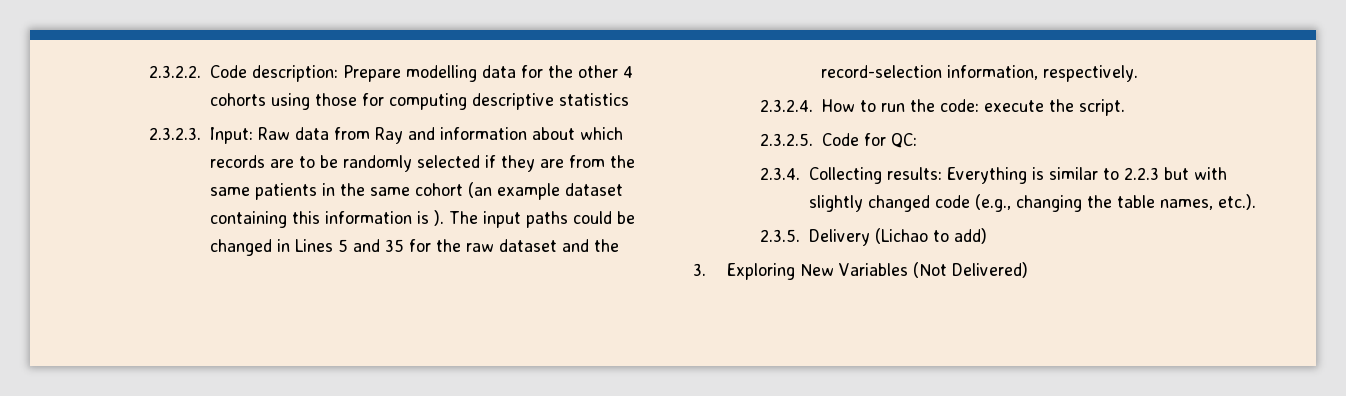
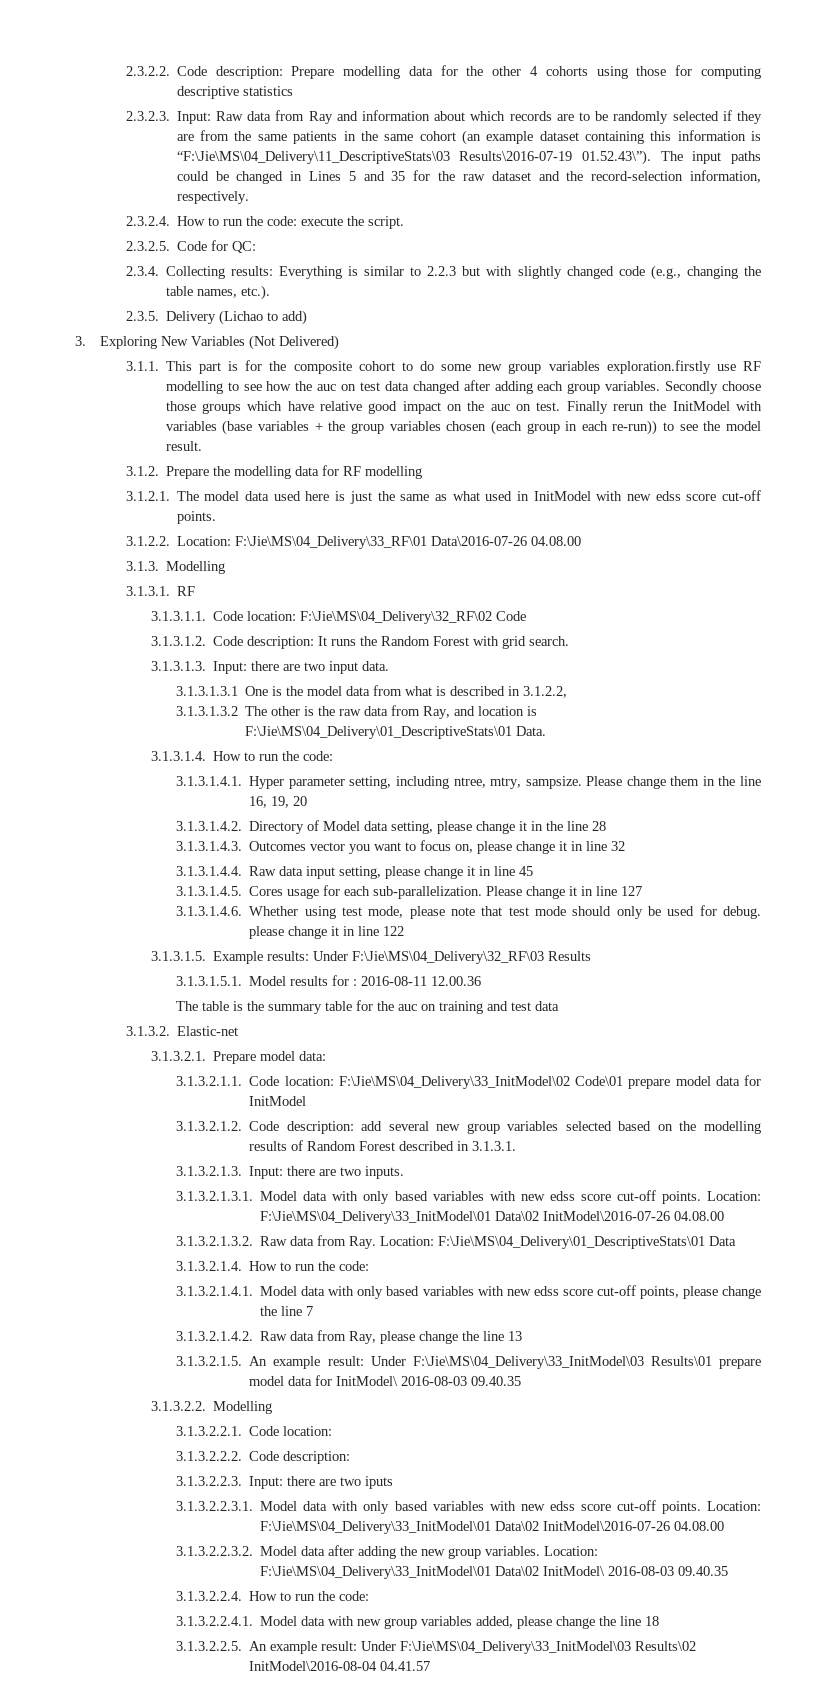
[434,210,445,226] ). -> [176,150,652,165] “F:\Jie\MS\04_Delivery\11_DescriptiveStats\03 Results\2016-07-19 01.52.43\”).
(1028, 270) none -> [125,360,762,374] [165,380,762,394] [165,401,763,414] [165,420,762,435] [165,441,202,451] [125,465,422,479] [125,490,762,504] [176,511,216,524] [125,536,581,549] [125,561,225,574] [125,586,195,596] [150,611,527,624] [150,636,570,649] [150,661,390,674] [176,685,568,698] [176,705,538,719] [245,726,547,739] [150,751,334,761] [176,776,761,789] [249,796,308,808] [176,820,607,834] [176,840,626,854] [176,866,534,879] [176,885,643,899] [176,905,761,919] [249,926,405,939] [150,951,592,964] [176,975,482,986] [176,1000,560,1014] [125,1026,238,1036] [150,1051,327,1064] [176,1075,761,1089] [249,1096,307,1106] [176,1121,761,1134] [249,1140,517,1151] [176,1166,405,1179] [176,1190,761,1204] [260,1211,725,1224] [176,1235,737,1249] [176,1261,370,1271] [176,1285,761,1299] [260,1306,314,1316] [176,1330,523,1344] [176,1356,761,1369] [249,1375,522,1386] [150,1401,273,1414] [176,1426,333,1436] [176,1451,351,1464] [176,1476,394,1489] [176,1500,761,1514] [260,1521,725,1534] [176,1545,599,1559] [260,1566,729,1579] [176,1591,370,1601] [176,1616,660,1629] [176,1641,697,1654] [249,1661,431,1671] // 3.1.1. This part is for the composite cohort to do some new group variables exploration.firstly use RF modelling to see how the auc on test data changed after adding each group variables. Secondly choose those groups which have relative good impact on the auc on test. Finally rerun the InitModel with variables (base variables + the group variables chosen (each group in each re-run)) to see the model result. // 3.1.2. Prepare the modelling data for RF modelling // 3.1.2.1. The model data used here is just the same as what used in InitModel with new edss score cut-off points. // 3.1.2.2. Location: F:\Jie\MS\04_Delivery\33_RF\01 Data\2016-07-26 04.08.00 // 3.1.3. Modelling // 3.1.3.1. RF // 3.1.3.1.1. Code location: F:\Jie\MS\04_Delivery\32_RF\02 Code // 3.1.3.1.2. Code description: It runs the Random Forest with grid search. // 3.1.3.1.3. Input: there are two input data. // 3.1.3.1.3.1 One is the model data from what is described in 3.1.2.2, // 3.1.3.1.3.2 The other is the raw data from Ray, and location is F:\Jie\MS\04_Delivery\01_DescriptiveStats\01 Data. // 3.1.3.1.4. How to run the code: // 3.1.3.1.4.1. Hyper parameter setting, including ntree, mtry, sampsize. Please change them in the line 16, 19, 20 // 3.1.3.1.4.2. Directory of Model data setting, please change it in the line 28 // 3.1.3.1.4.3. Outcomes vector you want to focus on, please change it in line 32 // 3.1.3.1.4.4. Raw data input setting, please change it in line 45 // 3.1.3.1.4.5. Cores usage for each sub-parallelization. Please change it in line 127 // 3.1.3.1.4.6. Whether using test mode, please note that test mode should only be used for debug. please change it in line 122 // 3.1.3.1.5. Example results: Under F:\Jie\MS\04_Delivery\32_RF\03 Results // 3.1.3.1.5.1. Model results for : 2016-08-11 12.00.36 // The table is the summary table for the auc on training and test data // 3.1.3.2. Elastic-net // 3.1.3.2.1. Prepare model data: // 3.1.3.2.1.1. Code location: F:\Jie\MS\04_Delivery\33_InitModel\02 Code\01 prepare model data for InitModel // 3.1.3.2.1.2. Code description: add several new group variables selected based on the modelling results of Random Forest described in 3.1.3.1. // 3.1.3.2.1.3. Input: there are two inputs. // 3.1.3.2.1.3.1. Model data with only based variables with new edss score cut-off points. Location: F:\Jie\MS\04_Delivery\33_InitModel\01 Data\02 InitModel\2016-07-26 04.08.00 // 3.1.3.2.1.3.2. Raw data from Ray. Location: F:\Jie\MS\04_Delivery\01_DescriptiveStats\01 Data // 3.1.3.2.1.4. How to run the code: // 3.1.3.2.1.4.1. Model data with only based variables with new edss score cut-off points, please change the line 7 // 3.1.3.2.1.4.2. Raw data from Ray, please change the line 13 // 3.1.3.2.1.5. An example result: Under F:\Jie\MS\04_Delivery\33_InitModel\03 Results\01 prepare model data for InitModel\ 2016-08-03 09.40.35 // 3.1.3.2.2. Modelling // 3.1.3.2.2.1. Code location: // 3.1.3.2.2.2. Code description: // 3.1.3.2.2.3. Input: there are two iputs // 3.1.3.2.2.3.1. Model data with only based variables with new edss score cut-off points. Location: F:\Jie\MS\04_Delivery\33_InitModel\01 Data\02 InitModel\2016-07-26 04.08.00 // 3.1.3.2.2.3.2. Model data after adding the new group variables. Location: F:\Jie\MS\04_Delivery\33_InitModel\01 Data\02 InitModel\ 2016-08-03 09.40.35 // 3.1.3.2.2.4. How to run the code: // 3.1.3.2.2.4.1. Model data with new group variables added, please change the line 18 // 3.1.3.2.2.5. An example result: Under F:\Jie\MS\04_Delivery\33_InitModel\03 Results\02 InitModel\2016-08-04 04.41.57

